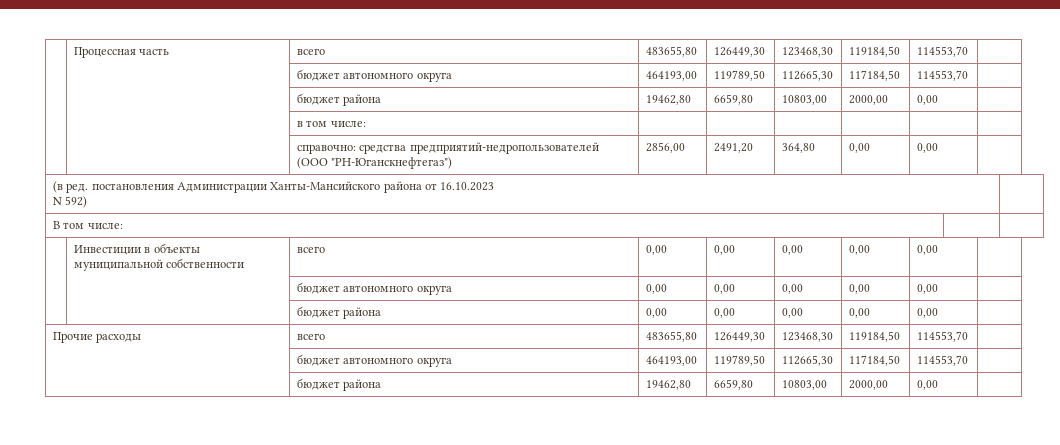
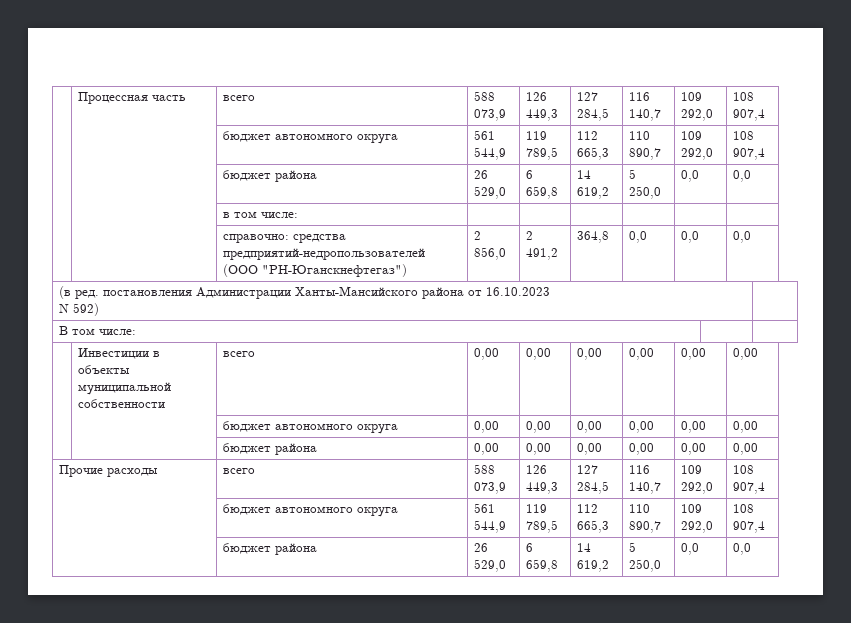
[645,46,697,57] [713,47,765,57] [781,47,833,57] [848,46,900,57] [916,46,968,57] [296,69,452,82] [645,71,697,81] [713,70,765,81] [781,70,833,81] [848,70,900,81] [916,70,968,81] [296,93,382,106] [645,95,691,105] [713,94,753,105] [781,95,827,105] [848,95,888,105] [916,95,938,105] 483655,80 | 126449,30 | 123468,30 | 119184,50 | 114553,70 | // | | бюджет автономного округа | 464193,00 | 119789,50 | 112665,30 | 117184,50 | 114553,70 | // | | бюджет района | 19462,80 | 6659,80 | 10803,00 | 2000,00 | 0,00 | -> [473,91,495,101] [473,109,506,121] [525,92,547,101] [525,109,558,121] [576,92,598,101] [576,108,609,121] [628,92,650,101] [628,109,661,121] [680,92,702,101] [680,109,713,121] [732,92,754,101] [732,109,765,121] [222,131,398,144] [473,130,495,140] [473,147,506,160] [525,131,547,140] [525,147,558,160] [576,131,598,140] [576,147,609,160] [628,131,650,140] [628,148,661,160] [680,131,702,140] [680,148,713,160] [732,131,754,140] [732,148,765,160] [222,170,317,182] [473,170,488,179] [473,186,506,199] [525,170,533,179] [525,186,558,199] [576,170,591,179] [576,187,609,199] [628,169,636,179] [628,186,661,199] [680,170,699,182] [732,170,751,182] 588 073,9 | 126 449,3 | 127 284,5 | 116 140,7 | 109 292,0 | 108 907,4 // | | бюджет автономного округа | 561 544,9 | 119 789,5 | 112 665,3 | 110 890,7 | 109 292,0 | 108 907,4 // | | бюджет района | 26 529,0 | 6 659,8 | 14 619,2 | 5 250,0 | 0,0 | 0,0
[645,142,685,153] [713,143,753,153] [781,143,815,153] [848,143,870,153] [916,143,938,153] 2856,00 | 2491,20 | 364,80 | 0,00 | 0,00 | -> [473,231,481,240] [473,247,506,260] [525,231,533,240] [525,248,558,260] [576,231,609,243] [628,231,647,243] [680,231,699,243] [732,231,751,243] 2 856,0 | 2 491,2 | 364,8 | 0,0 | 0,0 | 0,0
(938, 250) none -> [732,348,758,360] 0,00
(938, 289) none -> [732,421,758,433] 0,00
(938, 313) none -> [732,443,758,455] 0,00
[645,331,697,342] [713,332,765,342] [781,332,833,342] [848,331,900,342] [916,331,968,342] [296,354,452,367] [645,356,697,366] [713,355,765,366] [781,355,833,366] [848,355,900,366] [916,355,968,366] [296,378,382,391] [645,380,691,390] [713,379,753,390] [781,380,827,390] [848,380,888,390] [916,380,938,390] 483655,80 | 126449,30 | 123468,30 | 119184,50 | 114553,70 | // | бюджет автономного округа | 464193,00 | 119789,50 | 112665,30 | 117184,50 | 114553,70 | // | бюджет района | 19462,80 | 6659,80 | 10803,00 | 2000,00 | 0,00 | -> [473,464,495,474] [473,482,506,494] [525,465,547,474] [525,482,558,494] [576,465,598,474] [576,481,609,494] [628,465,650,474] [628,482,661,494] [680,465,702,474] [680,482,713,494] [732,465,754,474] [732,482,765,494] [222,504,398,517] [473,503,495,513] [473,520,506,533] [525,504,547,513] [525,520,558,533] [576,504,598,513] [576,520,609,533] [628,504,650,513] [628,521,661,533] [680,504,702,513] [680,521,713,533] [732,504,754,513] [732,521,765,533] [222,543,317,555] [473,543,488,552] [473,559,506,572] [525,543,533,552] [525,559,558,572] [576,543,591,552] [576,560,609,572] [628,542,636,552] [628,559,661,572] [680,543,699,555] [732,543,751,555] 588 073,9 | 126 449,3 | 127 284,5 | 116 140,7 | 109 292,0 | 108 907,4 // | бюджет автономного округа | 561 544,9 | 119 789,5 | 112 665,3 | 110 890,7 | 109 292,0 | 108 907,4 // | бюджет района | 26 529,0 | 6 659,8 | 14 619,2 | 5 250,0 | 0,0 | 0,0

